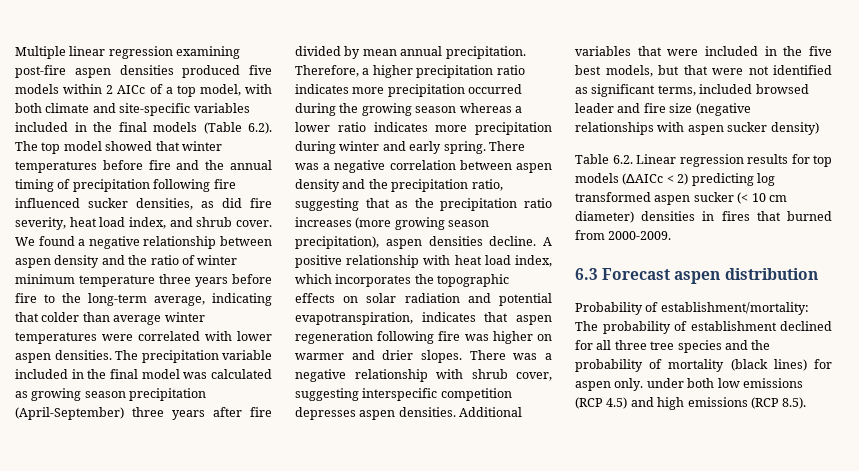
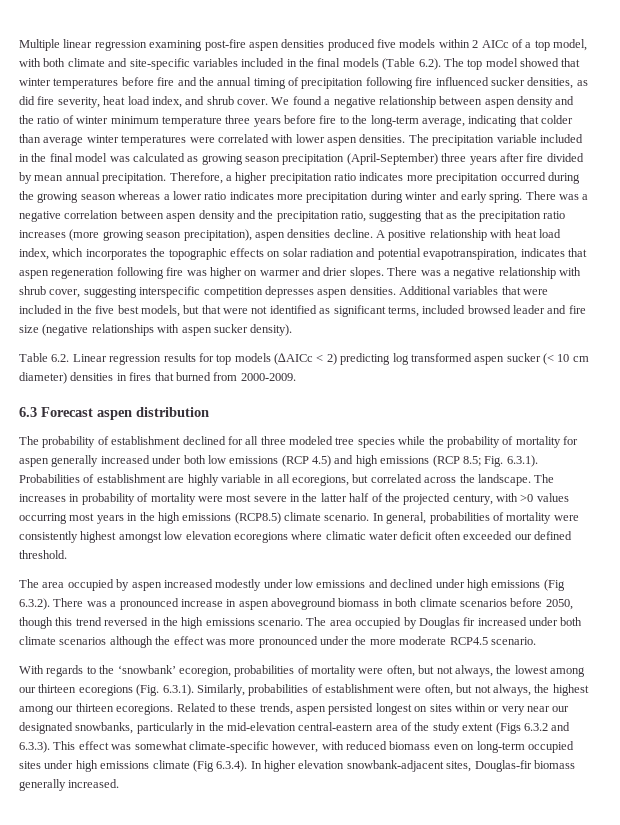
[770,122,819,135] density) -> [250,324,293,336] density).
[575,302,809,315] Probability of establishment/mortality: -> (209, 412) none
(647, 345) none -> [289,436,333,445] modeled
[724,340,748,350] and -> [398,436,426,445] while
[730,359,832,371] [575,378,644,391] (black lines) for aspen only. -> [563,436,578,445] [19,455,150,467] for aspen generally increased
[782,397,807,409] 8.5). -> [462,455,538,467] [19,474,555,486] [19,493,569,505] [19,512,579,524] [19,531,572,543] [19,550,67,559] [19,579,565,591] [19,598,573,610] [19,617,583,629] [19,636,536,648] [19,665,585,677] [19,684,589,696] [19,703,570,715] [19,722,571,734] [19,741,574,753] [19,760,575,772] [19,779,120,791] 8.5; Fig. 6.3.1). Probabilities of establishment are highly variable in all ecoregions, but correlated across the landscape. The increases in probability of mortality were most severe in the latter half of the projected century, with >0 values occurring most years in the high emissions (RCP8.5) climate scenario. In general, probabilities of mortality were consistently highest amongst low elevation ecoregions where climatic water deficit often exceeded our defined threshold. // The area occupied by aspen increased modestly under low emissions and declined under high emissions (Fig 6.3.2). There was a pronounced increase in aspen aboveground biomass in both climate scenarios before 2050, though this trend reversed in the high emissions scenario. The area occupied by Douglas fir increased under both climate scenarios although the effect was more pronounced under the more moderate RCP4.5 scenario. // With regards to the ‘snowbank’ ecoregion, probabilities of mortality were often, but not always, the lowest among our thirteen ecoregions (Fig. 6.3.1). Similarly, probabilities of establishment were often, but not always, the highest among our thirteen ecoregions. Related to these trends, aspen persisted longest on sites within or very near our designated snowbanks, particularly in the mid-elevation central-eastern area of the study extent (Figs 6.3.2 and 6.3.3). This effect was somewhat climate-specific however, with reduced biomass even on long-term occupied sites under high emissions climate (Fig 6.3.4). In higher elevation snowbank-adjacent sites, Douglas-fir biomass generally increased.

